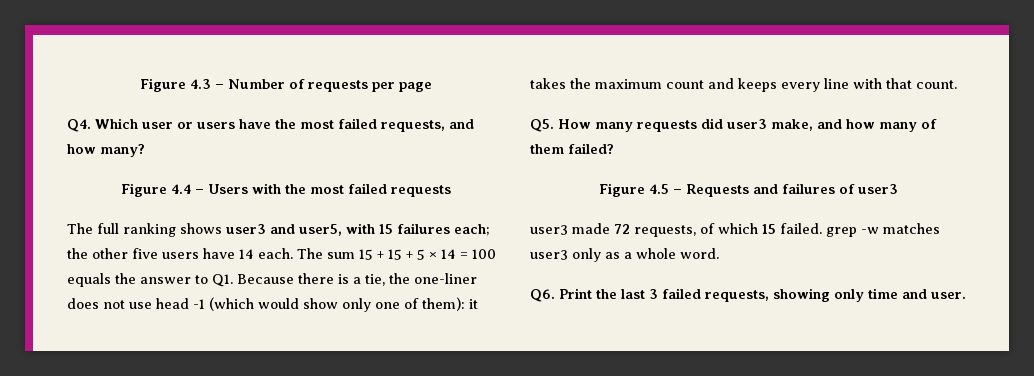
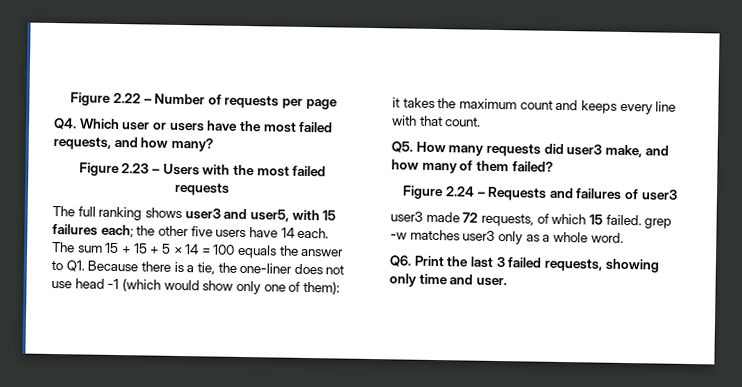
[139,78,211,92] Figure 4.3 -> [70,92,141,106] Figure 2.22
[170,184,191,194] 4.4 -> [121,163,150,174] 2.23
[649,184,669,194] 4.5 -> [444,186,475,197] 2.24

